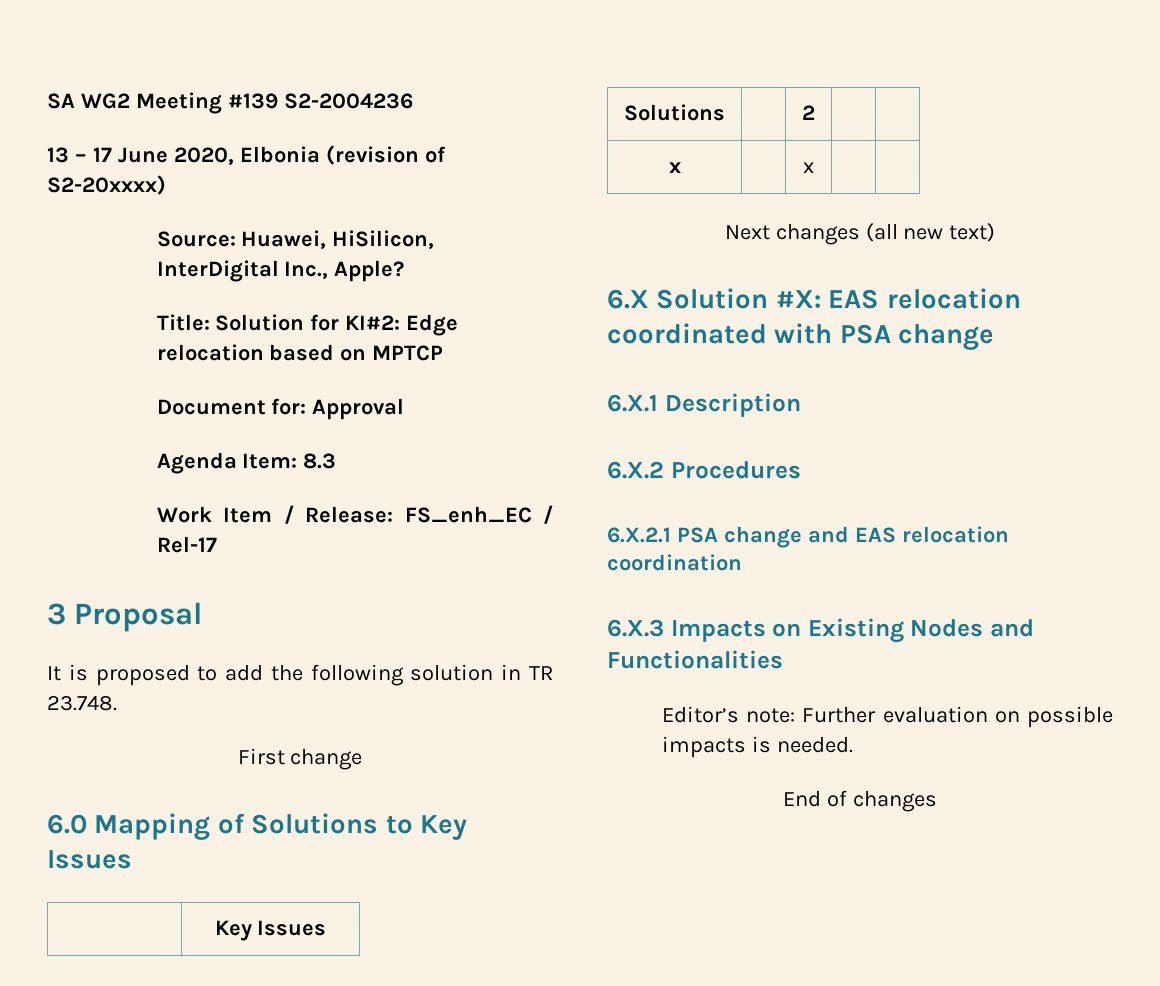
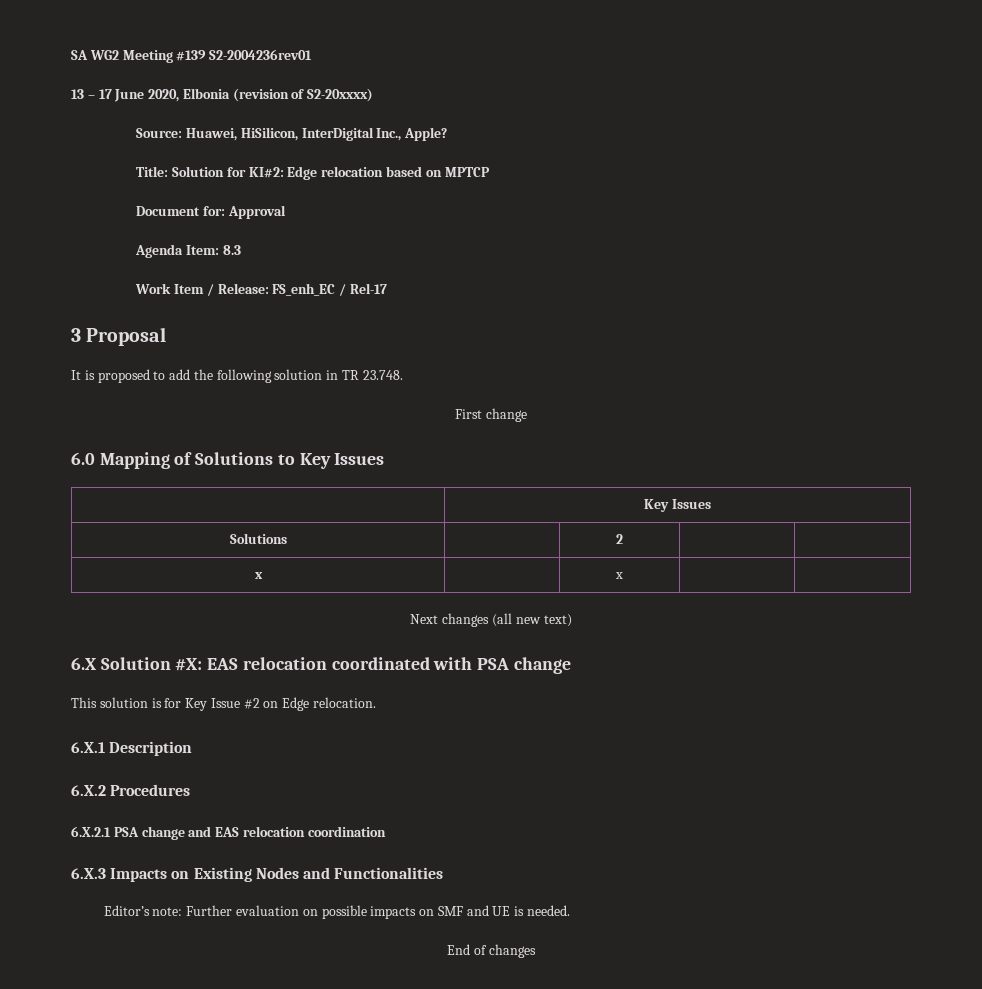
[283,93,413,109] S2-2004236 -> [209,49,313,60] S2-2004236rev01
(995, 337) none -> [71,697,377,711] // This solution is for Key Issue #2 on Edge relocation.
(746, 747) none -> [419,905,511,916] on SMF and UE

